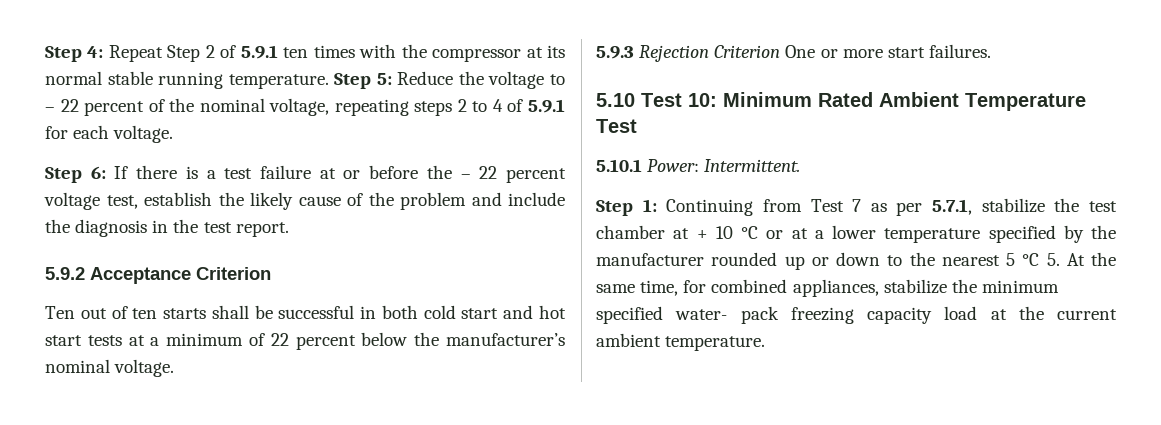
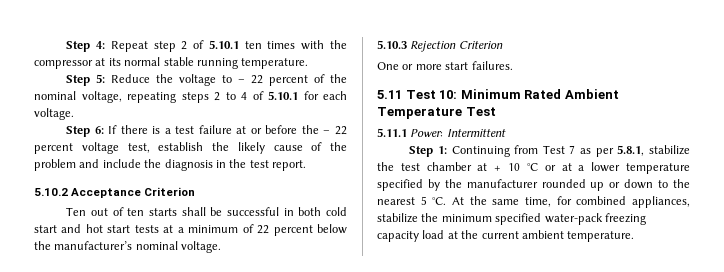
[167,45,201,62] Step -> [153,41,176,52] step
[240,45,278,59] 5.9.1 -> [208,40,239,49] 5.10.1
(329, 81) none -> (309, 63) //
[528,99,565,113] 5.9.1 -> [268,91,298,100] 5.10.1
[45,267,85,280] 5.9.2 -> [34,188,68,196] 5.10.2
[596,46,634,59] 5.9.3 -> [377,40,407,49] 5.10.3
(781, 51) none -> (503, 45) //
[596,93,635,107] 5.10 -> [377,90,402,99] 5.11
[596,159,801,172] 5.10.1 Power: Intermittent. -> [377,128,506,137] 5.11.1 Power: Intermittent
[932,199,973,215] 5.7.1, -> [617,145,645,156] 5.8.1,
[1022,253,1060,266] °C 5. -> [432,197,447,205] °C.
[675,306,779,324] water- pack -> [544,213,603,225] water-pack

